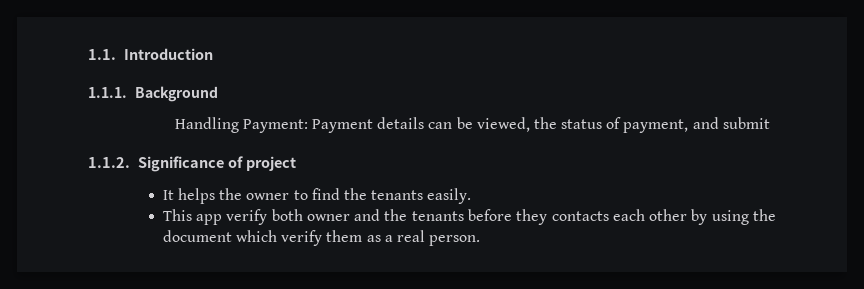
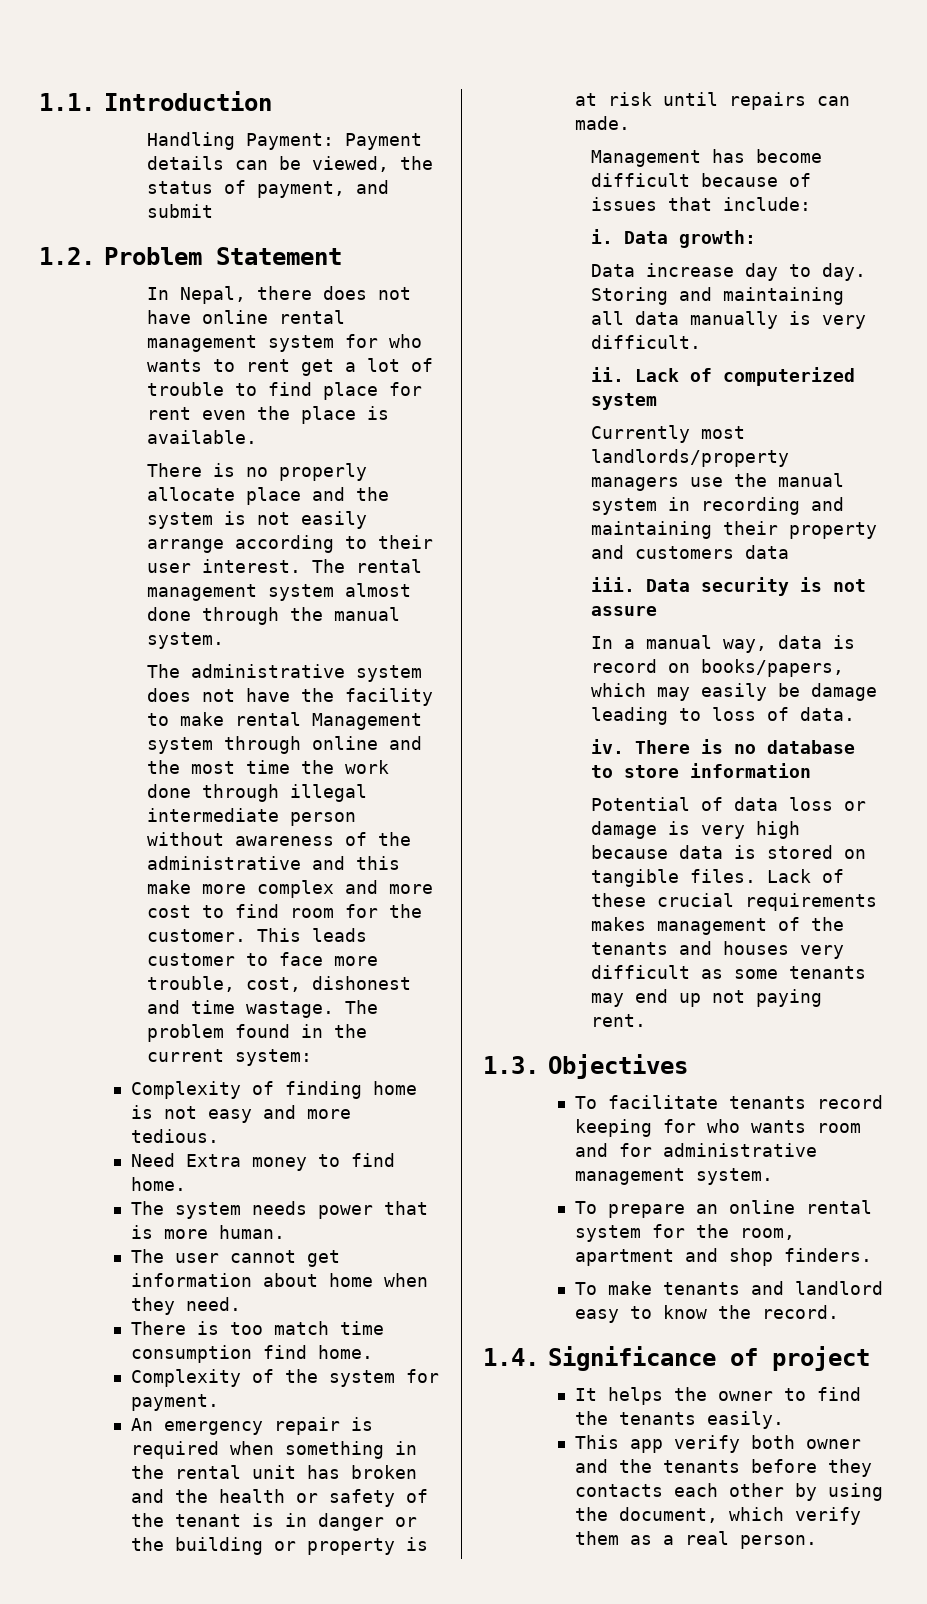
[88,86,218,102] // 1.1.1. Background -> (272, 101) none
[88,157,130,168] 1.1.2. -> [39,247,342,265] [146,286,411,304] [146,310,345,324] [146,334,422,352] [146,358,433,376] [146,382,422,400] [146,406,389,424] [146,430,257,444] [146,463,367,481] [146,487,389,505] [146,511,367,529] [146,535,433,553] [146,559,422,573] [146,583,411,601] [146,607,400,625] [146,632,224,649] [146,664,422,682] [146,688,433,706] [146,712,422,730] [146,736,422,754] [146,760,389,774] [146,784,367,802] [146,808,356,826] [146,832,411,846] [146,856,400,870] [146,880,433,898] [146,904,422,918] [146,928,367,942] [146,952,378,966] [146,976,411,992] [146,1000,378,1018] [146,1024,367,1042] [146,1049,312,1066] [130,1081,417,1099] [130,1105,351,1123] [130,1129,219,1143] [130,1153,395,1171] [130,1177,186,1191] [130,1201,428,1219] [130,1225,285,1239] [130,1249,340,1267] [130,1273,428,1287] [130,1297,241,1315] [130,1321,384,1335] [130,1345,373,1363] [130,1369,439,1387] [130,1394,219,1411] [130,1417,373,1435] [130,1441,417,1459] [130,1465,417,1479] [130,1489,428,1507] [130,1513,417,1531] [130,1537,428,1555] [574,92,850,110] [574,116,630,130] [590,149,822,167] [590,173,811,187] [590,197,811,211] [590,229,756,248] [590,263,866,281] [590,287,844,305] [590,311,866,329] [590,335,701,349] [590,367,855,386] [590,393,657,410] [590,425,745,443] [590,449,789,467] [590,473,844,491] [590,497,844,515] [590,521,877,539] [590,545,789,559] [590,577,866,596] [590,606,657,616] [590,635,855,653] [590,659,844,677] [590,683,877,701] [590,707,855,725] [590,739,855,754] [590,763,811,778] [590,797,866,811] [590,821,800,839] [590,845,866,859] [590,869,844,887] [590,893,877,911] [590,917,844,935] [590,941,844,959] [590,965,866,979] [590,989,822,1007] [590,1014,646,1027] [483,1054,688,1079] [574,1095,883,1109] [574,1119,861,1137] [574,1143,817,1157] [574,1168,773,1185] [574,1200,872,1218] [574,1224,795,1242] [574,1248,872,1266] [574,1281,883,1295] [574,1305,839,1323] [483,1348,539,1366] 1.2. Problem Statement // In Nepal, there does not have online rental management system for who wants to rent get a lot of trouble to find place for rent even the place is available. // There is no properly allocate place and the system is not easily arrange according to their user interest. The rental management system almost done through the manual system. // The administrative system does not have the facility to make rental Management system through online and the most time the work done through illegal intermediate person without awareness of the administrative and this make more complex and more cost to find room for the customer. This leads customer to face more trouble, cost, dishonest and time wastage. The problem found in the current system: // Complexity of finding home is not easy and more tedious. // Need Extra money to find home. // The system needs power that is more human. // The user cannot get information about home when they need. // There is too match time consumption find home. // Complexity of the system for payment. // An emergency repair is required when something in the rental unit has broken and the health or safety of the tenant is in danger or the building or property is at risk until repairs can made. // Management has become difficult because of issues that include: // i. Data growth: // Data increase day to day. Storing and maintaining all data manually is very difficult. // ii. Lack of computerized system // Currently most landlords/property managers use the manual system in recording and maintaining their property and customers data // iii. Data security is not assure // In a manual way, data is record on books/papers, which may easily be damage leading to loss of data. // iv. There is no database to store information // Potential of data loss or damage is very high because data is stored on tangible files. Lack of these crucial requirements makes management of the tenants and houses very difficult as some tenants may end up not paying rent. // 1.3. Objectives // To facilitate tenants record keeping for who wants room and for administrative management system. // To prepare an online rental system for the room, apartment and shop finders. // To make tenants and landlord easy to know the record. // 1.4.
[162,230,232,242] document -> [618,1507,718,1523] document,

